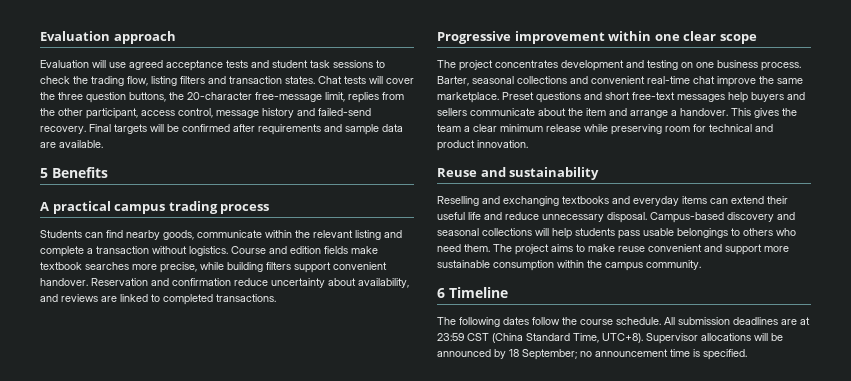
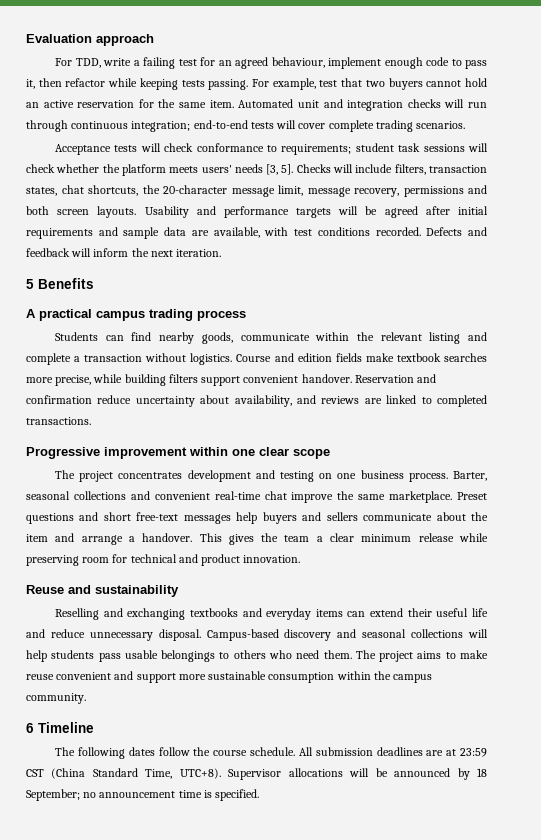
[40,60,385,71] [40,76,414,86] [40,92,404,103] [40,108,371,119] [40,124,255,134] Evaluation will use agreed acceptance tests and student task sessions to check the trading flow, listing filters and transaction states. Chat tests will cover the three question buttons, the 20-character free-message limit, replies from the other participant, access control, message history and failed-send recovery. Final targets will be confirmed after -> [55,57,487,69] [26,78,488,90] [26,99,488,111] [26,120,466,132] [55,143,489,155] [26,164,488,176] [26,185,487,197] [26,206,489,218] For TDD, write a failing test for an agreed behaviour, implement enough code to pass it, then refactor while keeping tests passing. For example, test that two buyers cannot hold an active reservation for the same item. Automated unit and integration checks will run through continuous integration; end-to-end tests will cover complete trading scenarios. // Acceptance tests will check conformance to requirements; student task sessions will check whether the platform meets users' needs [3, 5]. Checks will include filters, transaction states, chat shortcuts, the 20-character message limit, message recovery, permissions and both screen layouts. Usability and performance targets will be agreed after initial
[59,140,103,148] available. -> [213,227,488,238] [26,248,222,257] available, with test conditions recorded. Defects and feedback will inform the next iteration.

